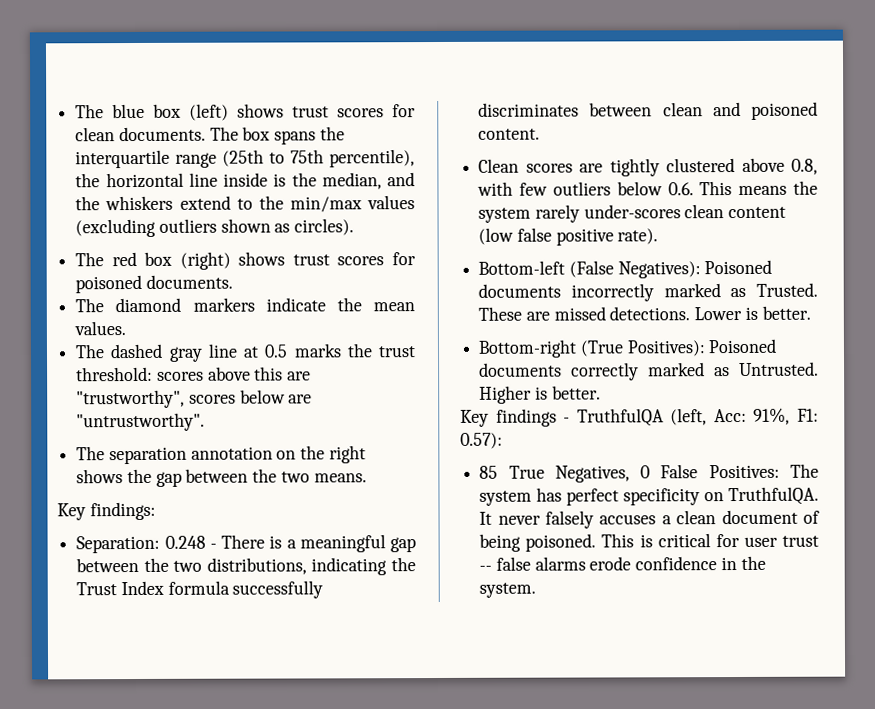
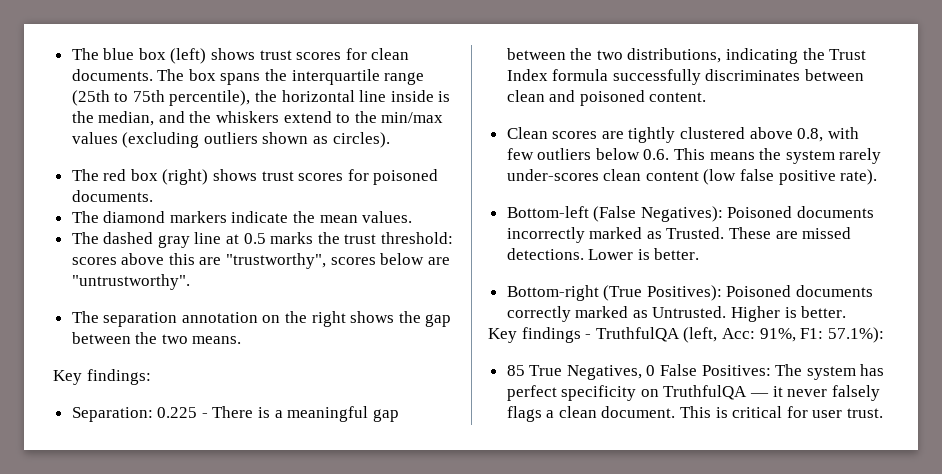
[164,535,206,549] 0.248 -> [157,407,198,418] 0.225
[460,432,503,449] 0.57): -> [827,327,884,343] 57.1%):
[728,486,819,506] [479,511,493,525] TruthfulQA. It -> [663,385,783,400] TruthfulQA — it
[599,514,657,525] accuses -> [506,406,542,422] flags
[721,509,820,525] [479,533,597,552] document of being poisoned. -> [601,406,676,418] document.
[782,535,819,547] [479,555,766,571] [479,582,537,598] trust -- false alarms erode confidence in the system. -> [847,408,884,418] trust.

